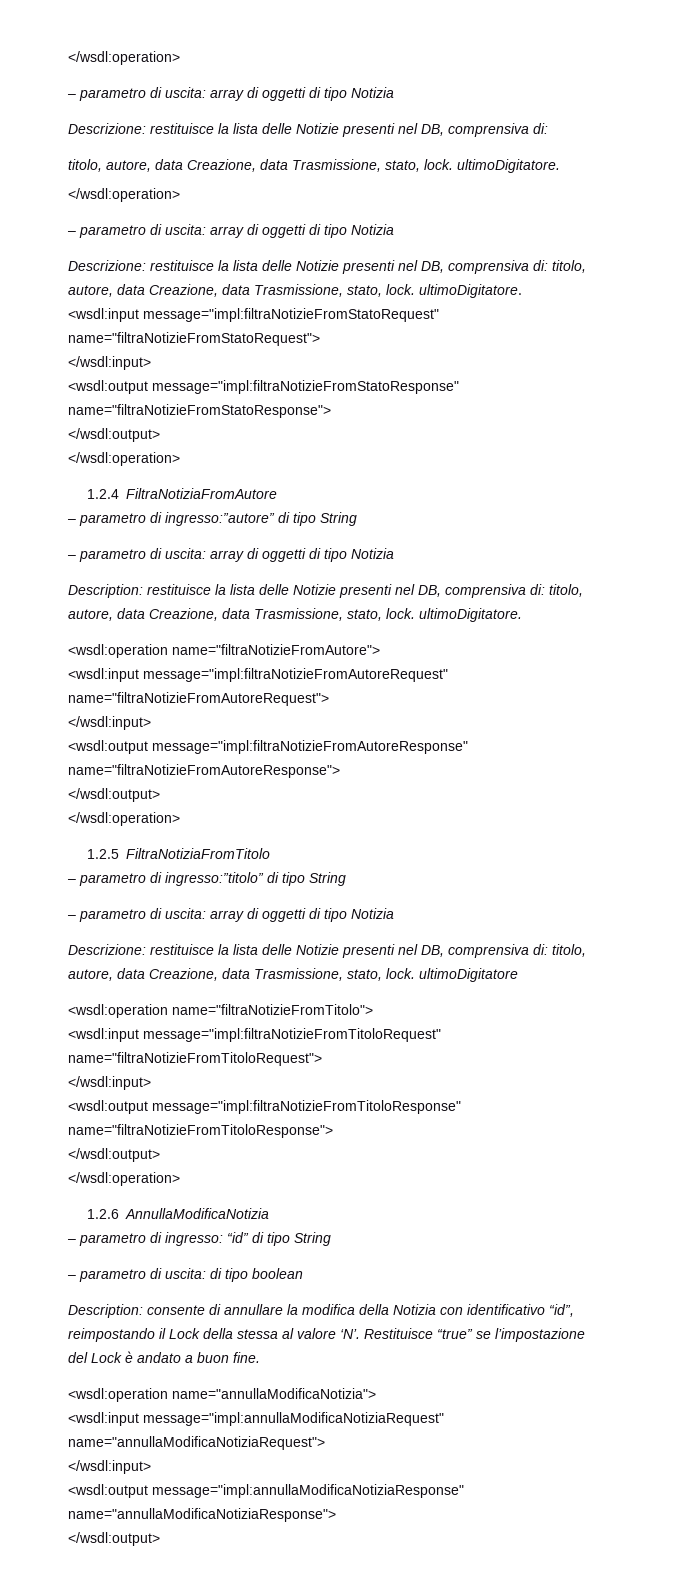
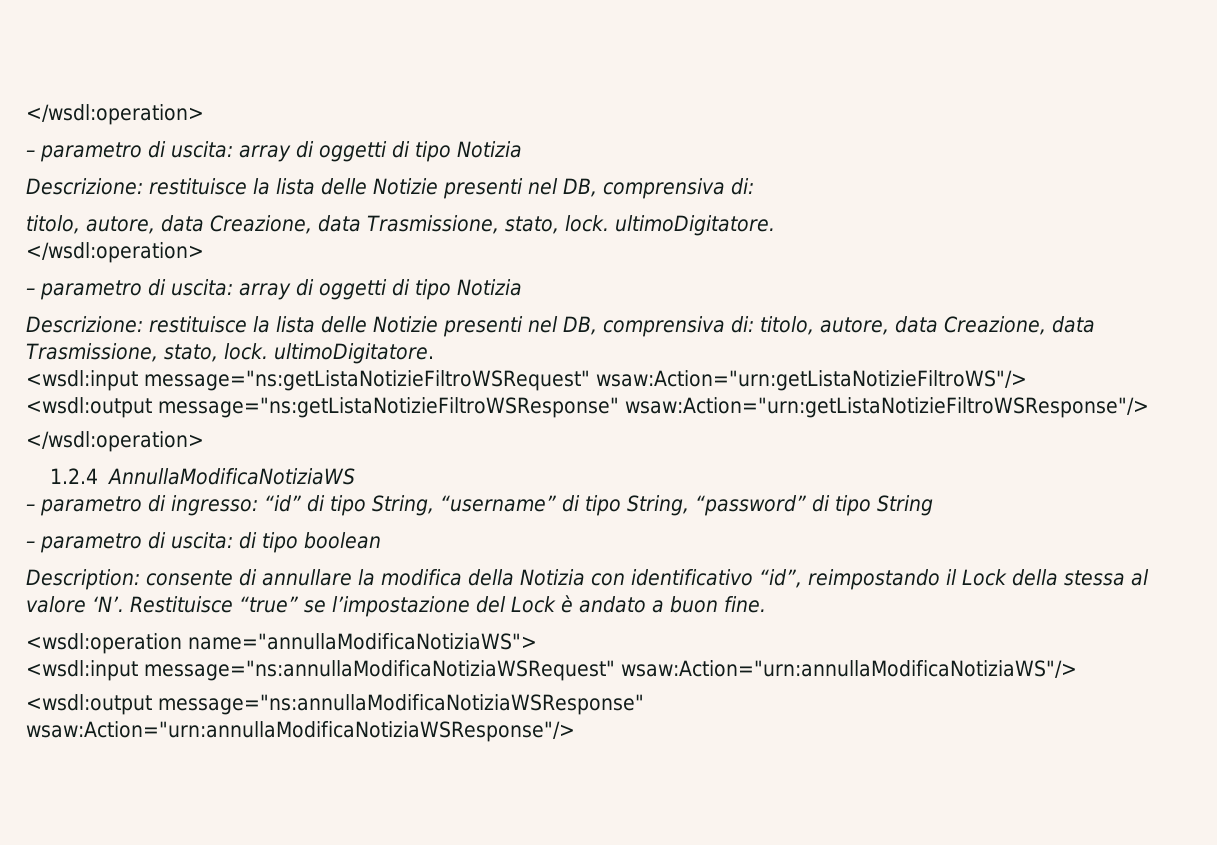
[143,308,439,322] [68,332,320,346] [68,356,151,370] [68,380,459,394] [68,404,331,418] [68,428,160,442] [68,452,180,466] [87,488,278,499] [67,512,357,526] [67,548,394,562] [68,584,583,598] [68,608,522,622] [68,644,380,658] [68,668,448,682] [68,692,329,706] [68,716,151,730] [68,740,468,754] [68,764,340,778] [68,788,160,802] [68,812,180,826] [87,848,271,859] [67,872,346,886] [67,908,394,922] [68,944,586,958] [68,968,518,982] [68,1004,373,1018] [68,1028,441,1042] [68,1052,322,1066] [68,1076,151,1090] [68,1100,461,1114] [68,1124,333,1138] [68,1148,160,1162] [68,1172,180,1186] [87,1208,270,1219] message="impl:filtraNotizieFromStatoRequest" name="filtraNotizieFromStatoRequest"> // </wsdl:input> // <wsdl:output message="impl:filtraNotizieFromStatoResponse" name="filtraNotizieFromStatoResponse"> // </wsdl:output> // </wsdl:operation> // 1.2.4 FiltraNotiziaFromAutore // – parametro di ingresso:”autore” di tipo String // – parametro di uscita: array di oggetti di tipo Notizia // Description: restituisce la lista delle Notizie presenti nel DB, comprensiva di: titolo, autore, data Creazione, data Trasmissione, stato, lock. ultimoDigitatore. // <wsdl:operation name="filtraNotizieFromAutore"> // <wsdl:input message="impl:filtraNotizieFromAutoreRequest" name="filtraNotizieFromAutoreRequest"> // </wsdl:input> // <wsdl:output message="impl:filtraNotizieFromAutoreResponse" name="filtraNotizieFromAutoreResponse"> // </wsdl:output> // </wsdl:operation> // 1.2.5 FiltraNotiziaFromTitolo // – parametro di ingresso:”titolo” di tipo String // – parametro di uscita: array di oggetti di tipo Notizia // Descrizione: restituisce la lista delle Notizie presenti nel DB, comprensiva di: titolo, autore, data Creazione, data Trasmissione, stato, lock. ultimoDigitatore // <wsdl:operation name="filtraNotizieFromTitolo"> // <wsdl:input message="impl:filtraNotizieFromTitoloRequest" name="filtraNotizieFromTitoloRequest"> // </wsdl:input> // <wsdl:output message="impl:filtraNotizieFromTitoloResponse" name="filtraNotizieFromTitoloResponse"> // </wsdl:output> // </wsdl:operation> // 1.2.6 AnnullaModificaNotizia -> [144,370,1027,391] [26,397,1149,418] [26,431,204,452] [50,468,355,485] message="ns:getListaNotizieFiltroWSRequest" wsaw:Action="urn:getListaNotizieFiltroWS"/> // <wsdl:output message="ns:getListaNotizieFiltroWSResponse" wsaw:Action="urn:getListaNotizieFiltroWSResponse"/> // </wsdl:operation> // 1.2.4 AnnullaModificaNotiziaWS
(290, 1239) none -> [372,495,871,516] String, “username” di tipo String, “password” di tipo
[172,1388,376,1399] [68,1412,444,1426] [68,1436,325,1450] [68,1460,151,1474] [68,1484,464,1498] [68,1508,336,1522] [68,1532,160,1546] name="annullaModificaNotizia"> // <wsdl:input message="impl:annullaModificaNotiziaRequest" name="annullaModificaNotiziaRequest"> // </wsdl:input> // <wsdl:output message="impl:annullaModificaNotiziaResponse" name="annullaModificaNotiziaResponse"> // </wsdl:output> -> [188,633,537,650] [26,660,1077,681] [26,694,644,715] [26,721,575,742] name="annullaModificaNotiziaWS"> // <wsdl:input message="ns:annullaModificaNotiziaWSRequest" wsaw:Action="urn:annullaModificaNotiziaWS"/> // <wsdl:output message="ns:annullaModificaNotiziaWSResponse" wsaw:Action="urn:annullaModificaNotiziaWSResponse"/>

